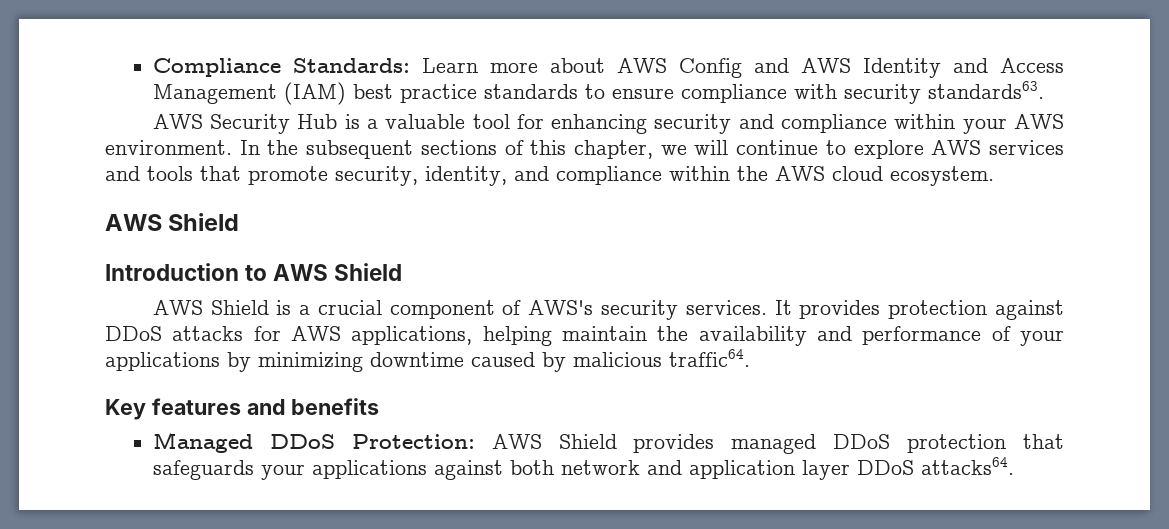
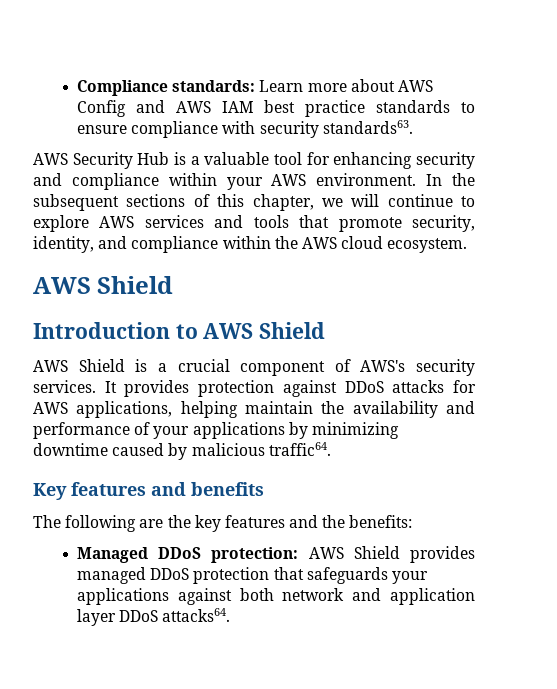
[293,58,411,73] Standards: -> [172,80,256,92] standards:
[863,58,1064,78] [153,82,347,105] Identity and Access Management (IAM) -> [221,101,254,113] IAM
(380, 406) none -> [33,515,413,532] // The following are the key features and the benefits:
[351,434,475,449] Protection: -> [211,547,299,563] protection:

